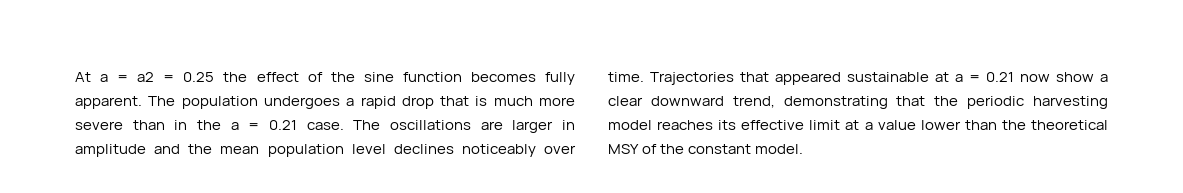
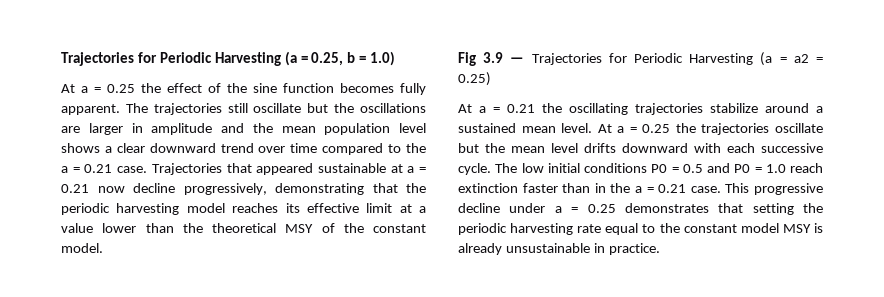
[75,72,175,82] At a = a2 = -> [61,51,396,66] [61,84,101,93] Trajectories for Periodic Harvesting (a = 0.25, b = 1.0) // At a =
[181,96,575,109] [75,120,381,130] population undergoes a rapid drop that is much more severe than in the a = 0.21 case. The -> [153,103,355,115] trajectories still oscillate but the
[393,144,576,157] [608,72,644,82] declines noticeably over time. -> [61,143,427,155] [61,164,148,173] shows a clear downward trend over time compared to the a = 0.21 case.
[1056,72,1108,82] [608,96,775,108] show a clear downward trend, -> [133,183,267,195] decline progressively,
(804, 149) none -> [458,52,823,66] [458,72,491,86] [458,103,823,115] [458,123,823,135] [458,143,823,153] [458,163,823,175] [458,183,823,195] [458,203,823,215] [458,223,823,235] [458,243,660,255] // Fig 3.9 — Trajectories for Periodic Harvesting (a = a2 = 0.25) // At a = 0.21 the oscillating trajectories stabilize around a sustained mean level. At a = 0.25 the trajectories oscillate but the mean level drifts downward with each successive cycle. The low initial conditions P0 = 0.5 and P0 = 1.0 reach extinction faster than in the a = 0.21 case. This progressive decline under a = 0.25 demonstrates that setting the periodic harvesting rate equal to the constant model MSY is already unsustainable in practice.

